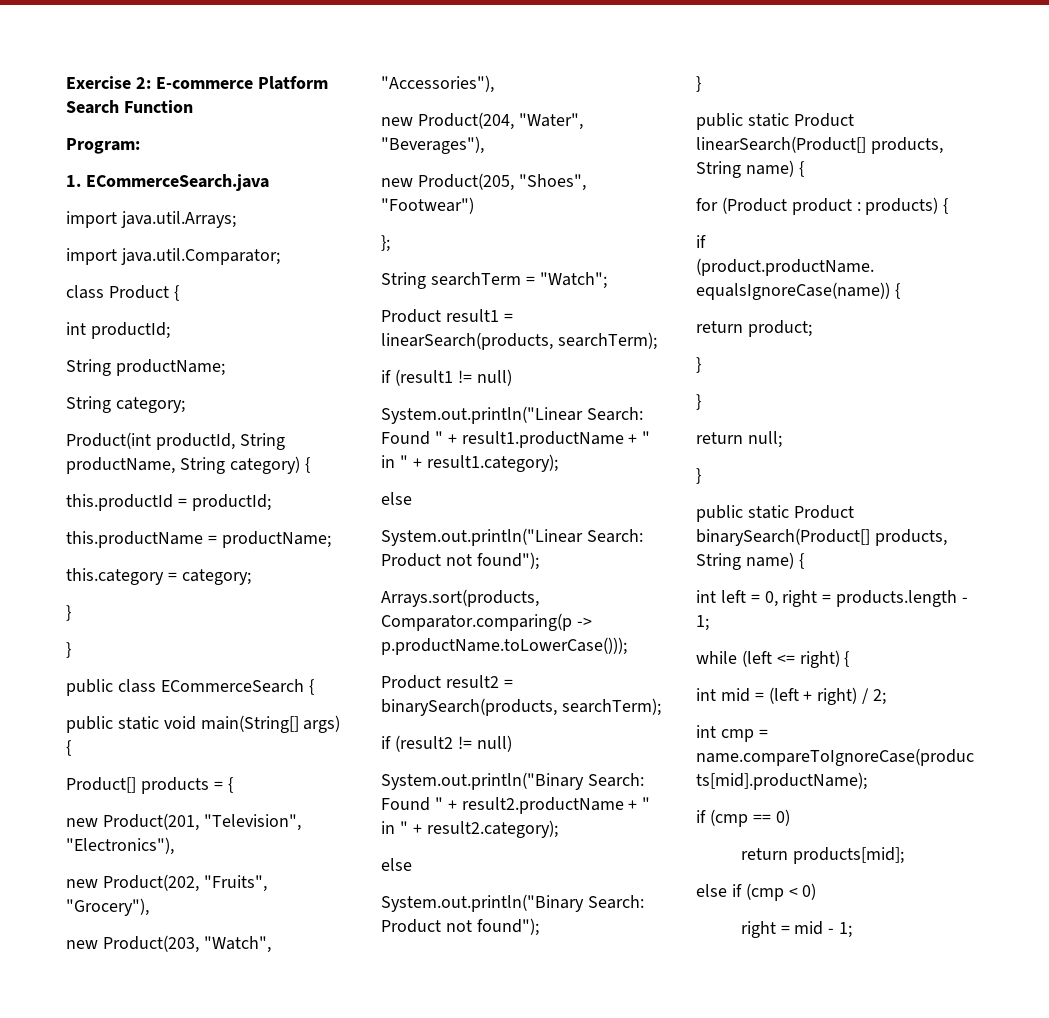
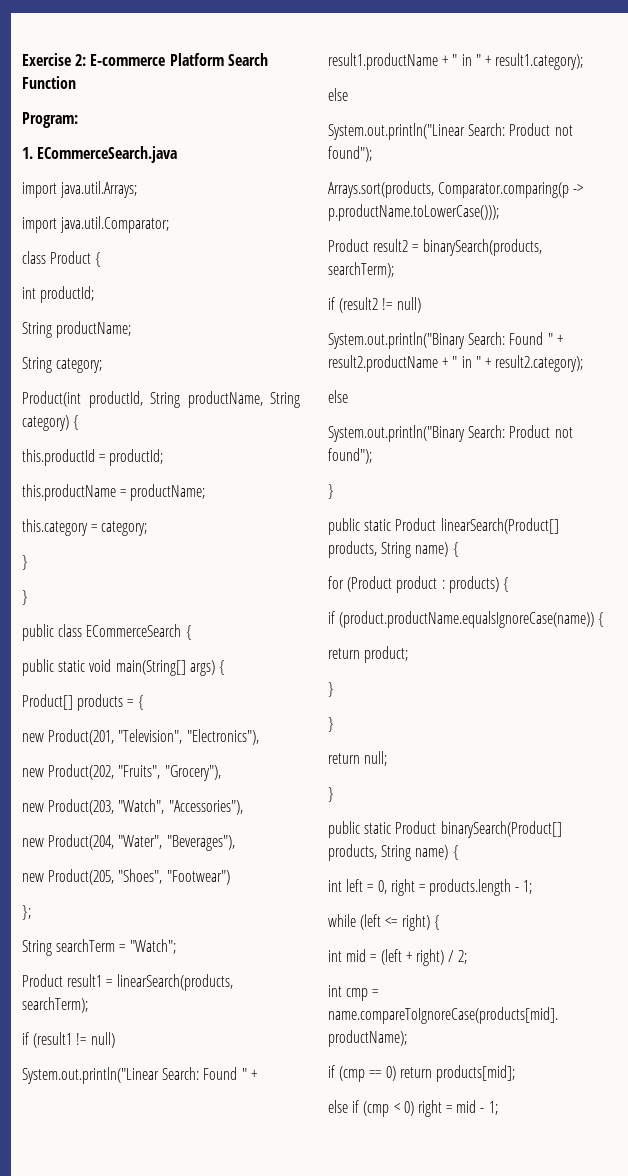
(790, 817) // -> (396, 1073) none
(817, 891) // -> (414, 1108) none

